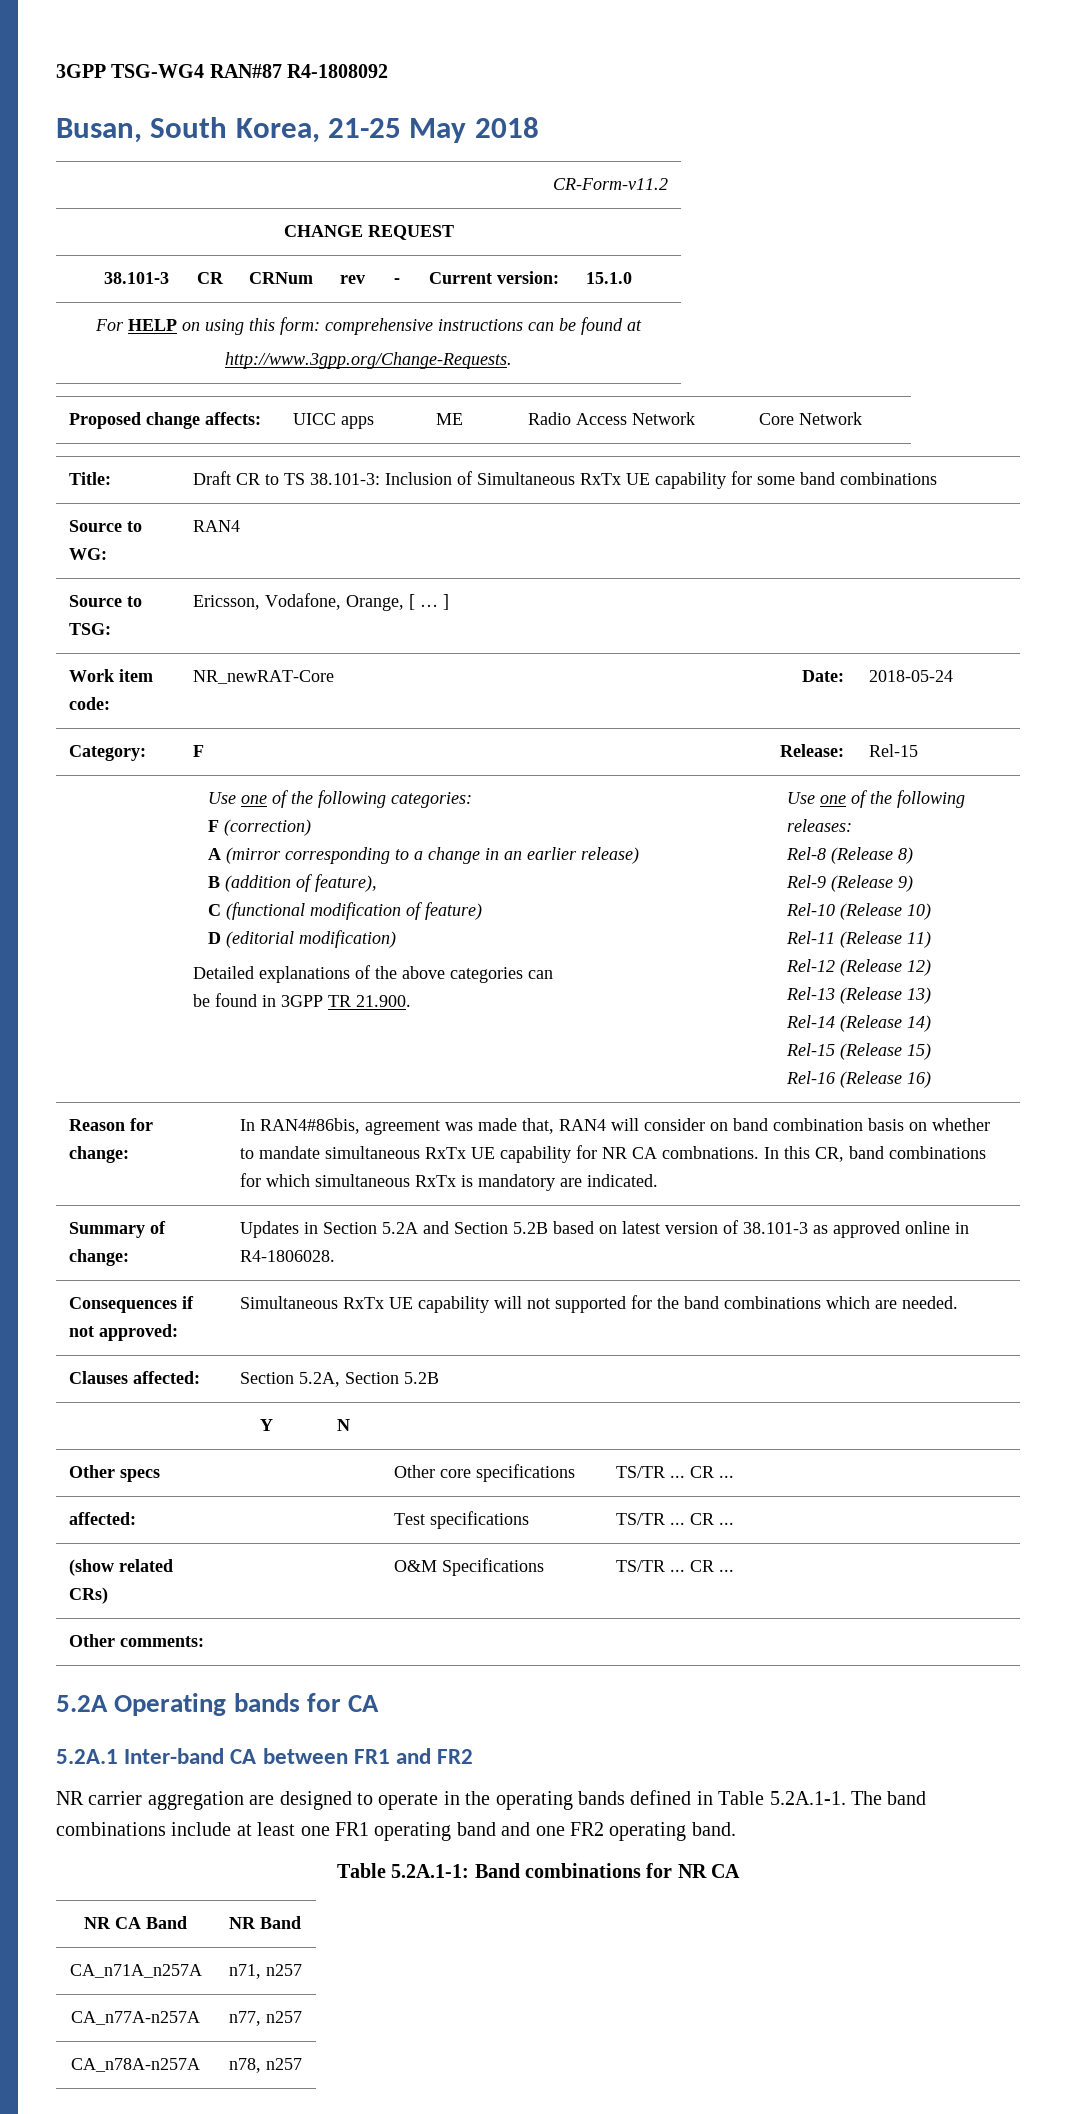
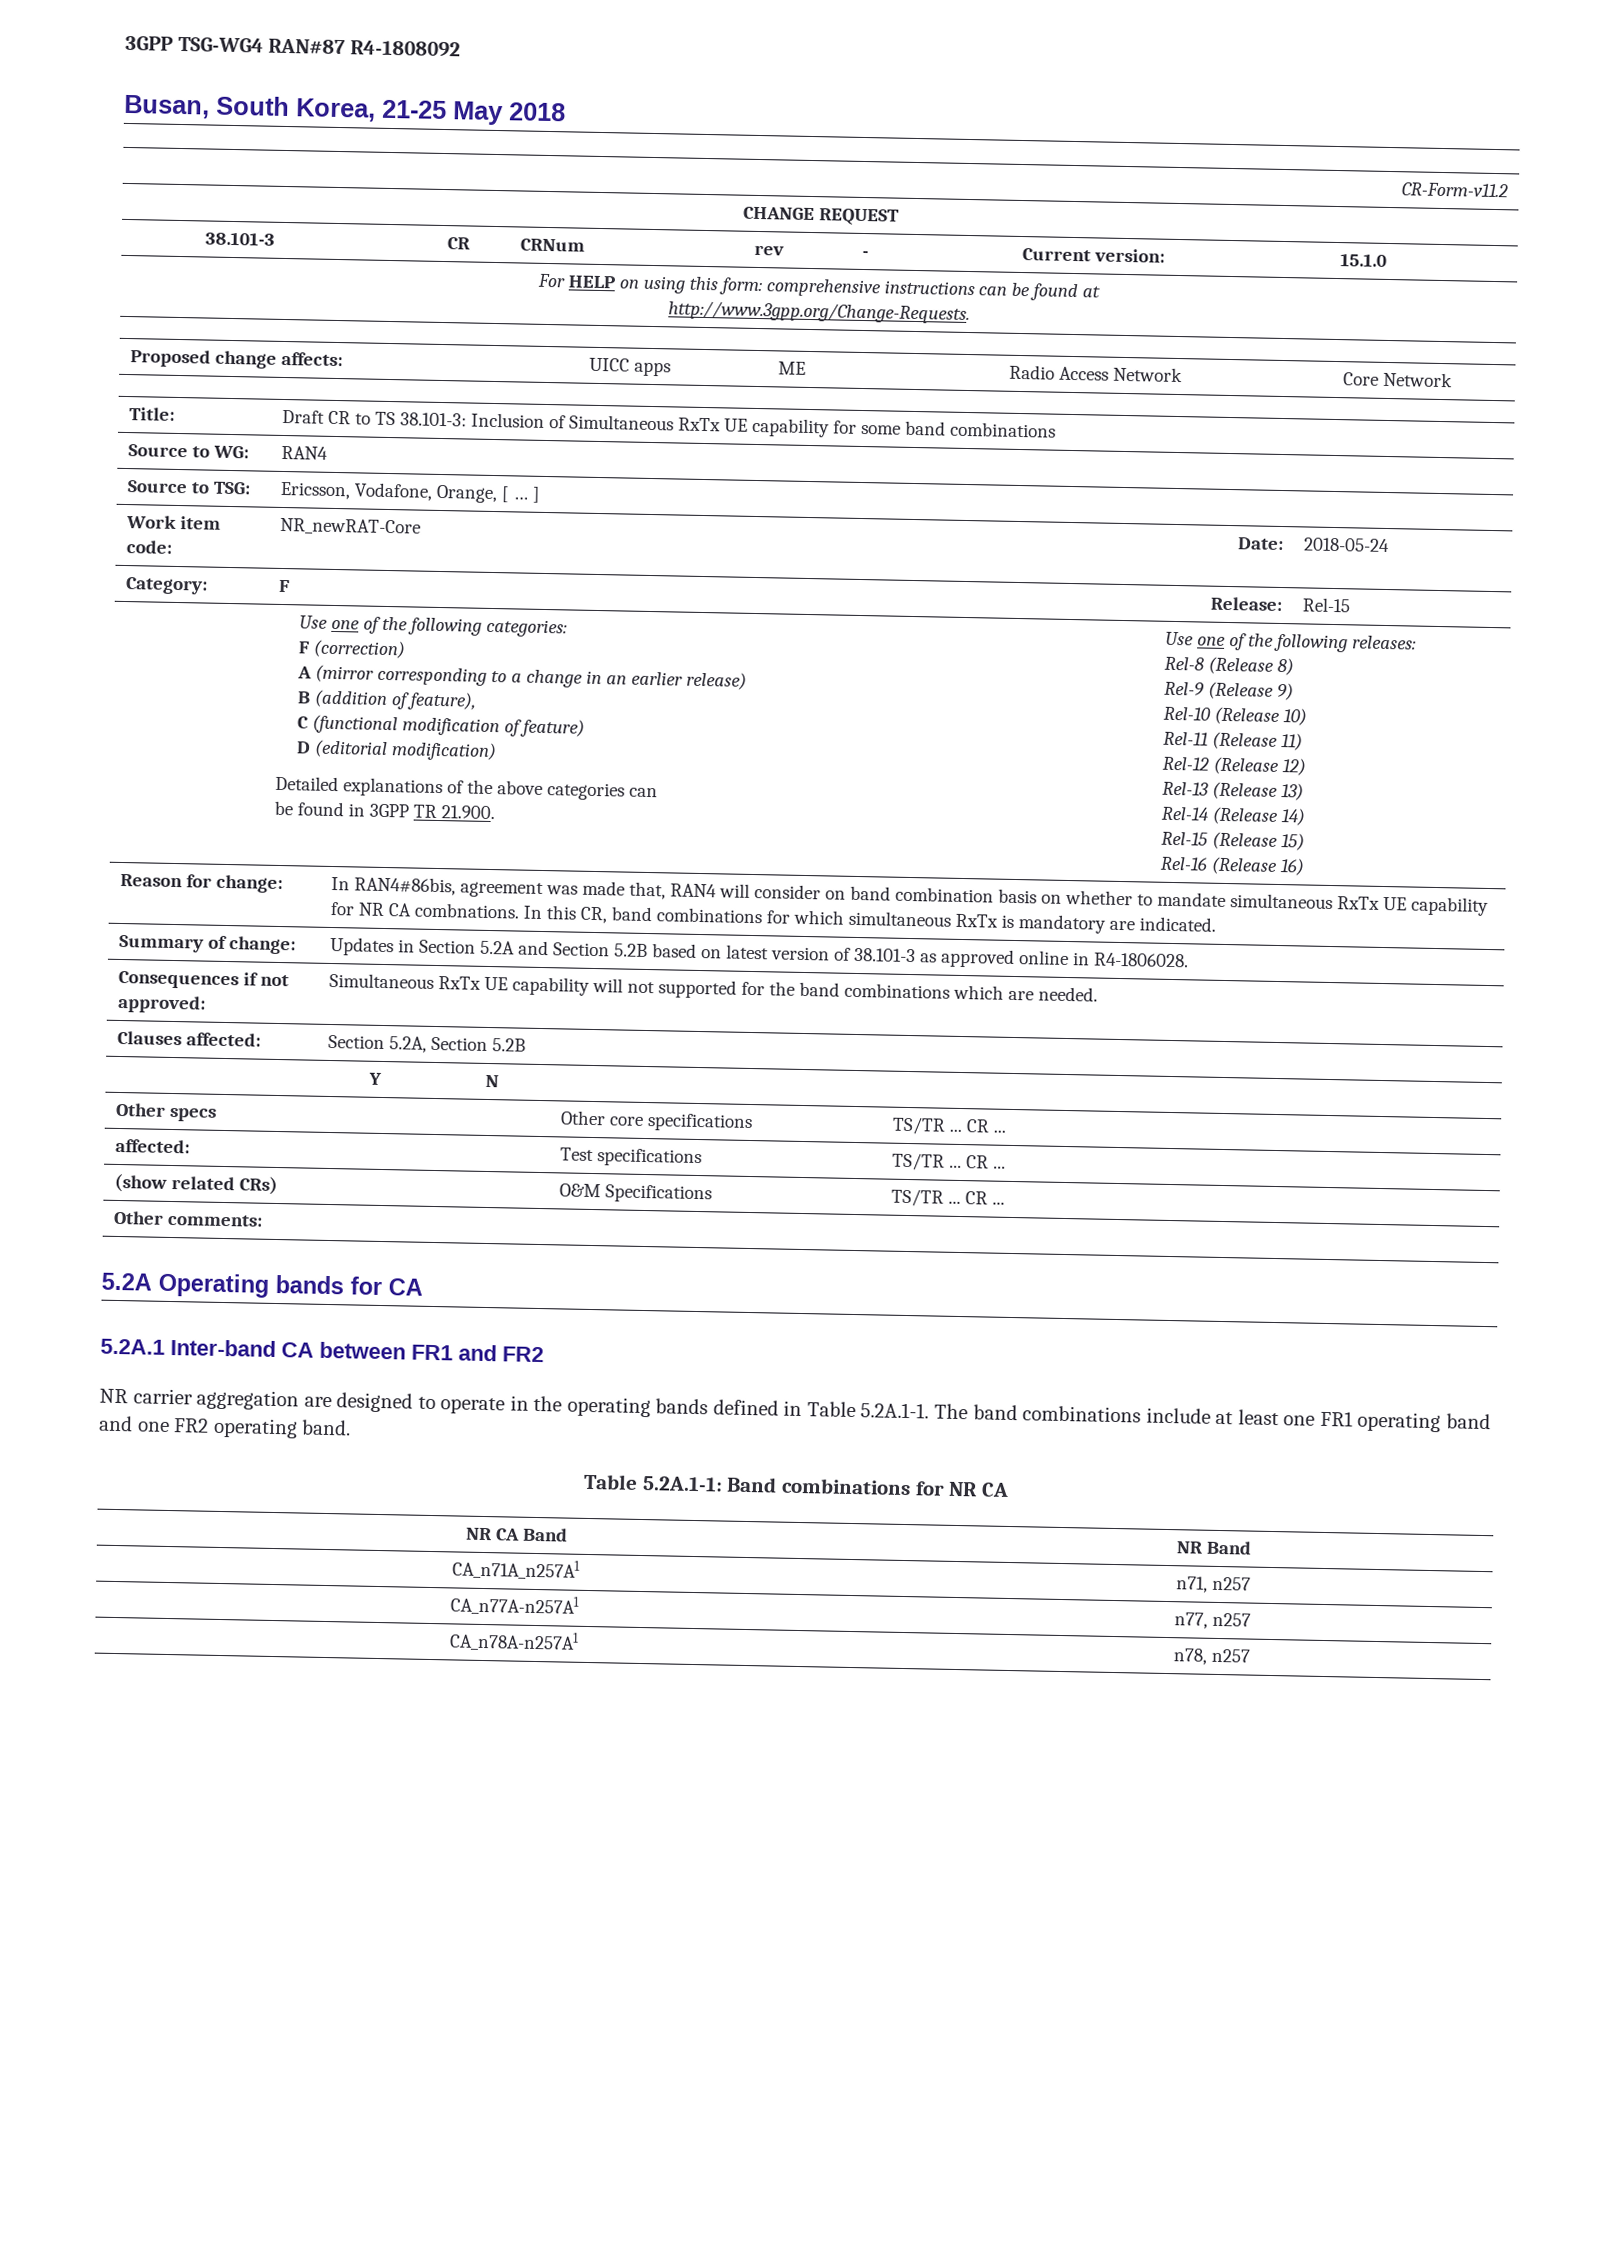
[69,1964,202,1978] CA_n71A_n257A -> [451,1558,580,1580] CA_n71A_n257A1
[71,2011,200,2025] CA_n77A-n257A -> [450,1594,579,1616] CA_n77A-n257A1
[71,2058,200,2072] CA_n78A-n257A -> [449,1630,579,1652] CA_n78A-n257A1

